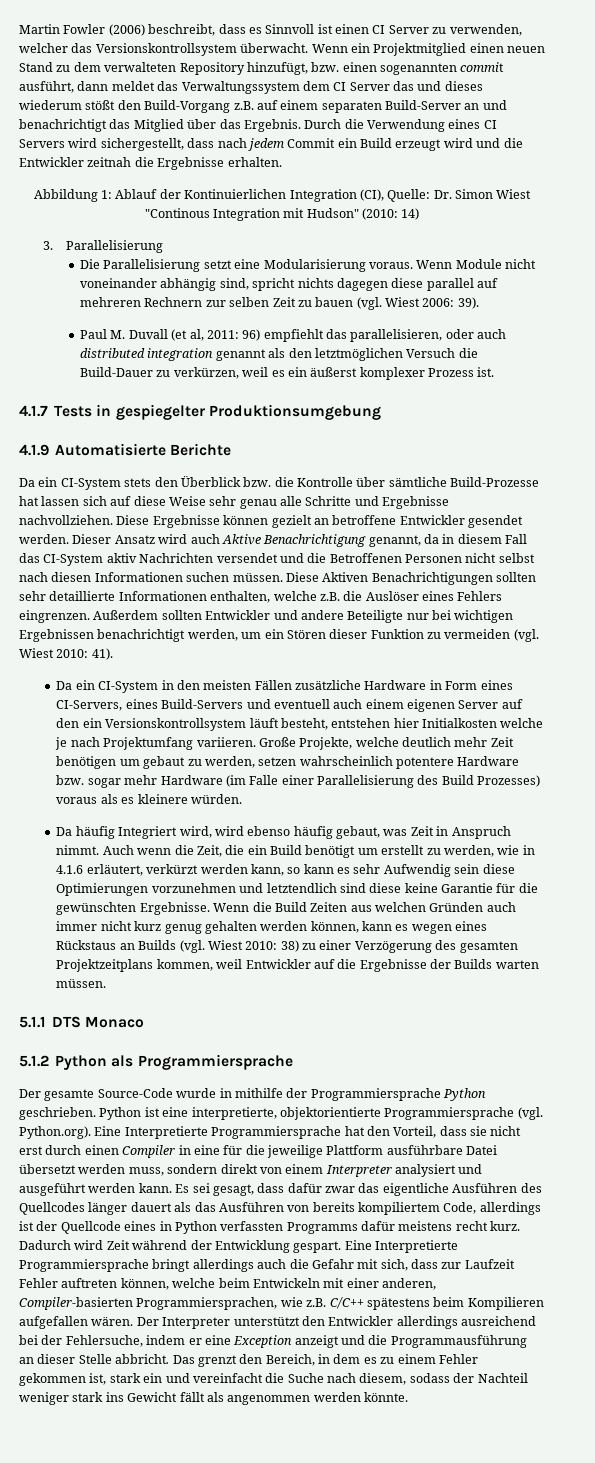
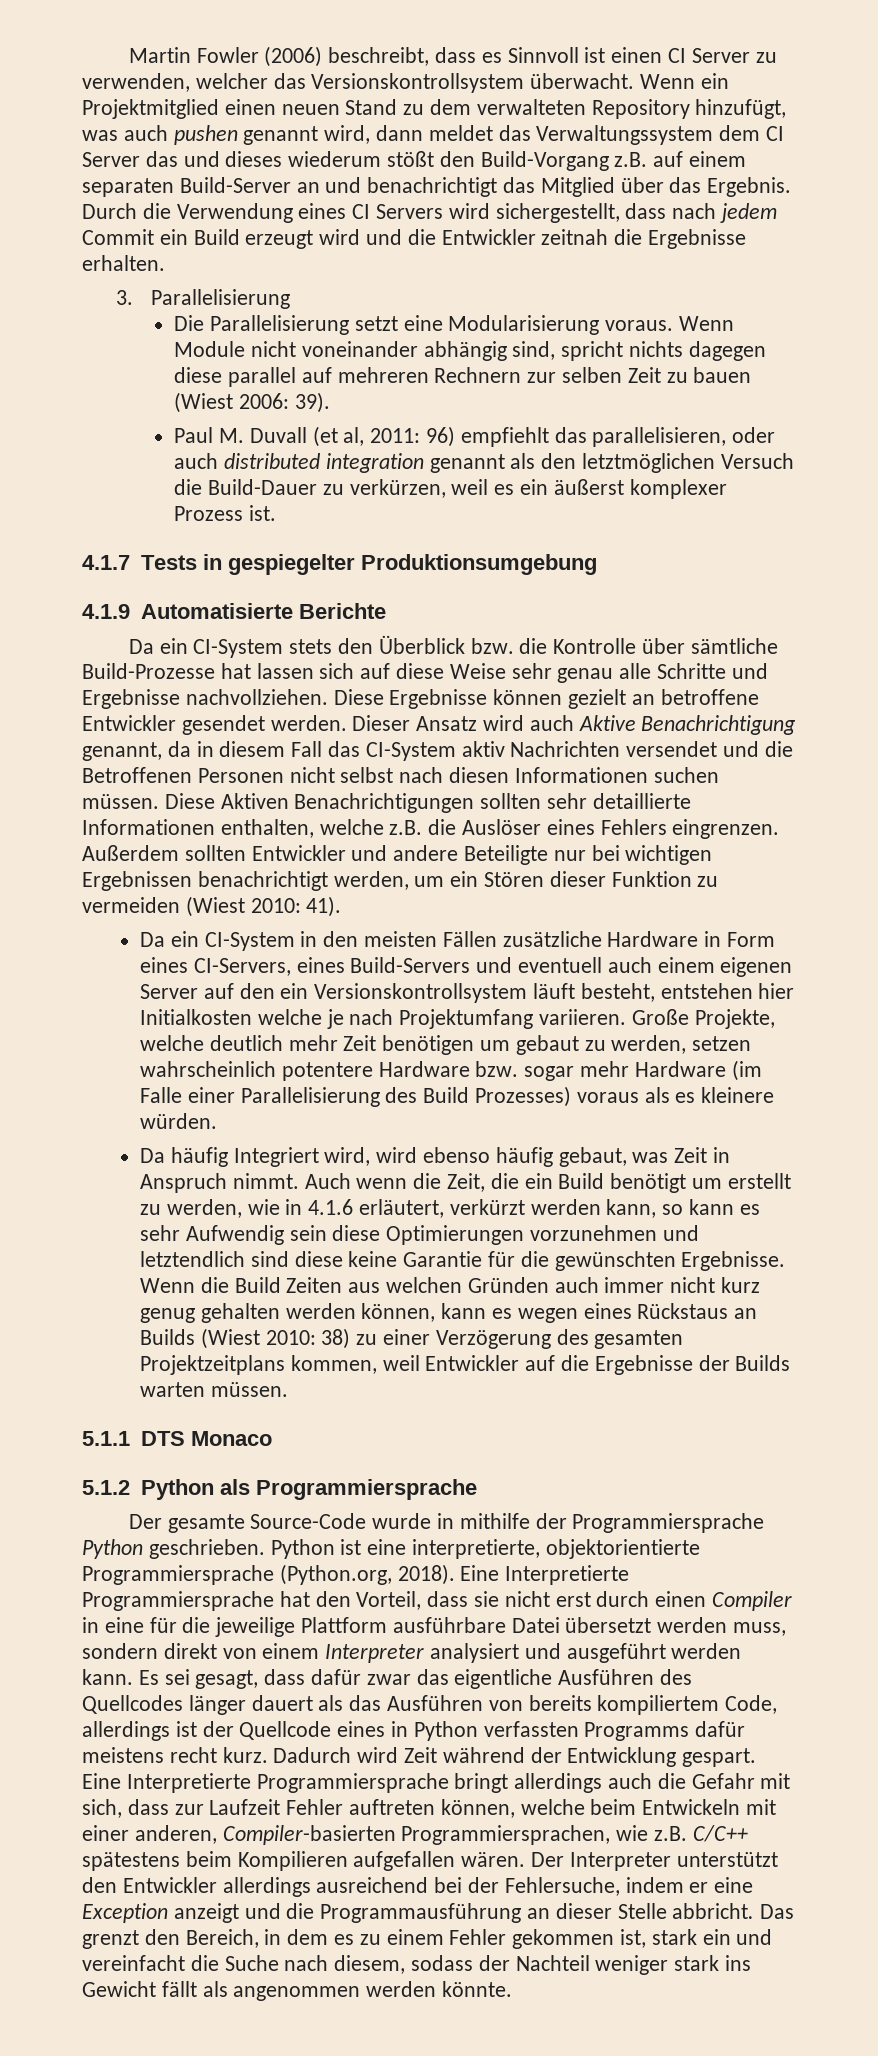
[311,62,505,75] [19,81,74,93] bzw. einen sogenannten commit ausführt, -> [82,125,371,145] was auch pushen genannt wird,
[33,189,532,202] [144,208,420,221] // Abbildung 1: Ablauf der Kontinuierlichen Integration (CI), Quelle: Dr. Simon Wiest "Continous Integration mit Hudson" (2010: 14) -> (165, 263) none
[356,297,421,310] (vgl. Wiest -> [174,392,234,413] (Wiest
[513,629,539,642] [19,648,54,658] (vgl. Wiest -> [185,896,245,917] (Wiest
[179,940,243,953] (vgl. Wiest -> [200,1328,260,1349] (Wiest
[517,1107,543,1120] [19,1126,91,1139] (vgl. Python.org). -> [279,1564,455,1585] (Python.org, 2018).

